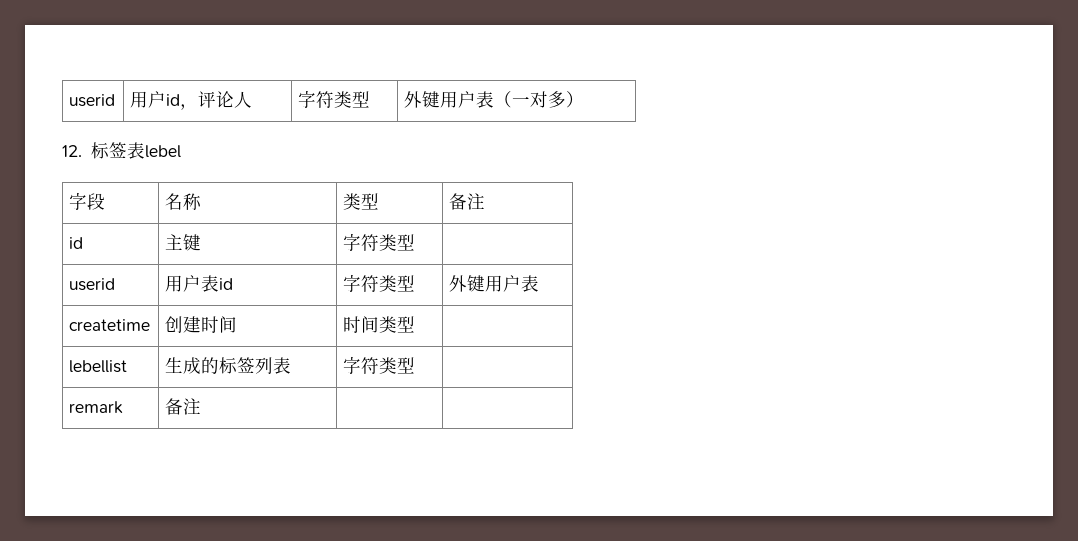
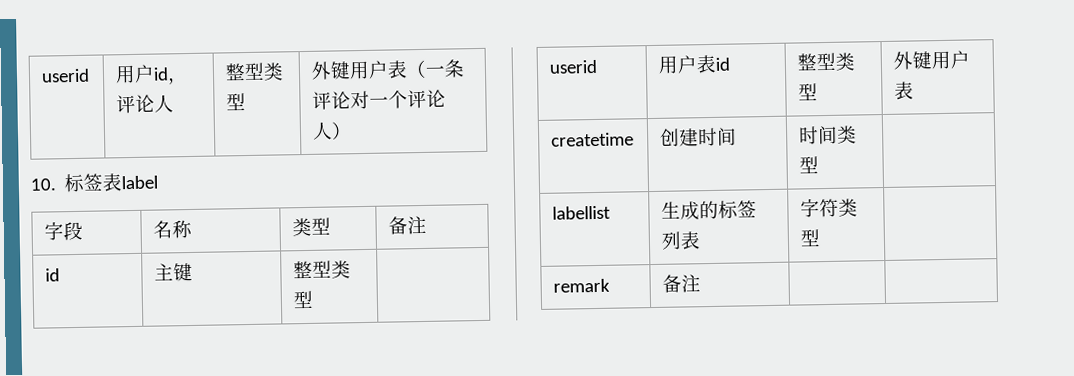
[298,90,335,108] 字符 -> [225,62,266,81] 整型
[530,91,585,108] [62,142,181,159] 对多） // 12.标签表lebel -> [444,59,466,78] [312,89,447,110] [312,121,353,140] [30,173,159,193] 条评论对一个评论人） // 10.标签表label
[343,233,380,251] 字符 -> [293,260,333,279] 整型
[343,274,380,292] 字符 -> [797,52,838,71] 整型
[69,360,128,373] lebellist -> [552,205,612,220] labellist

